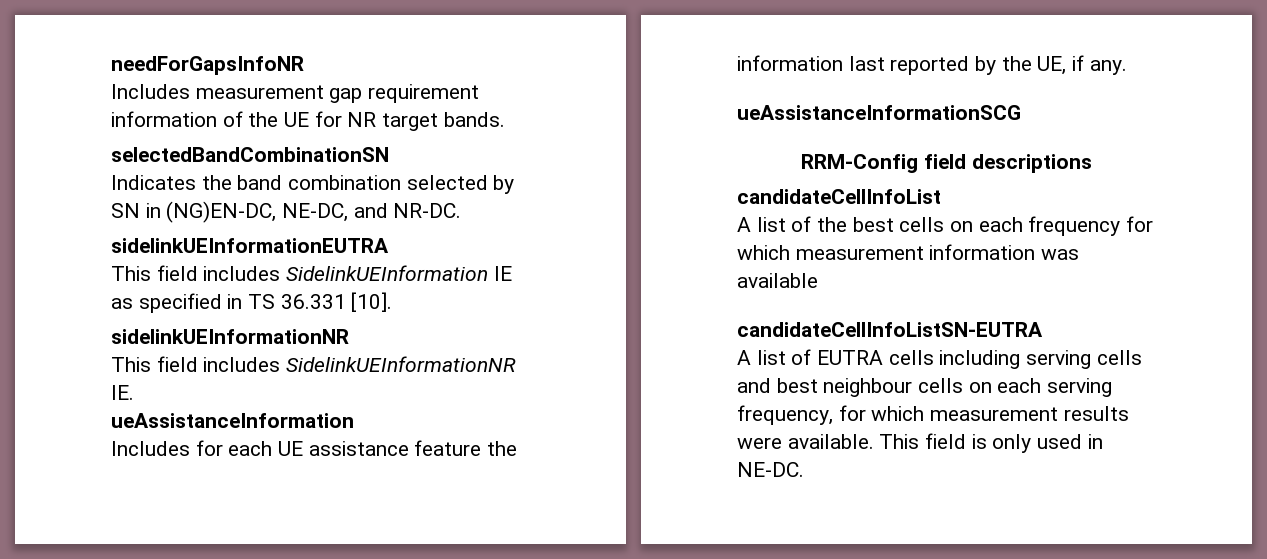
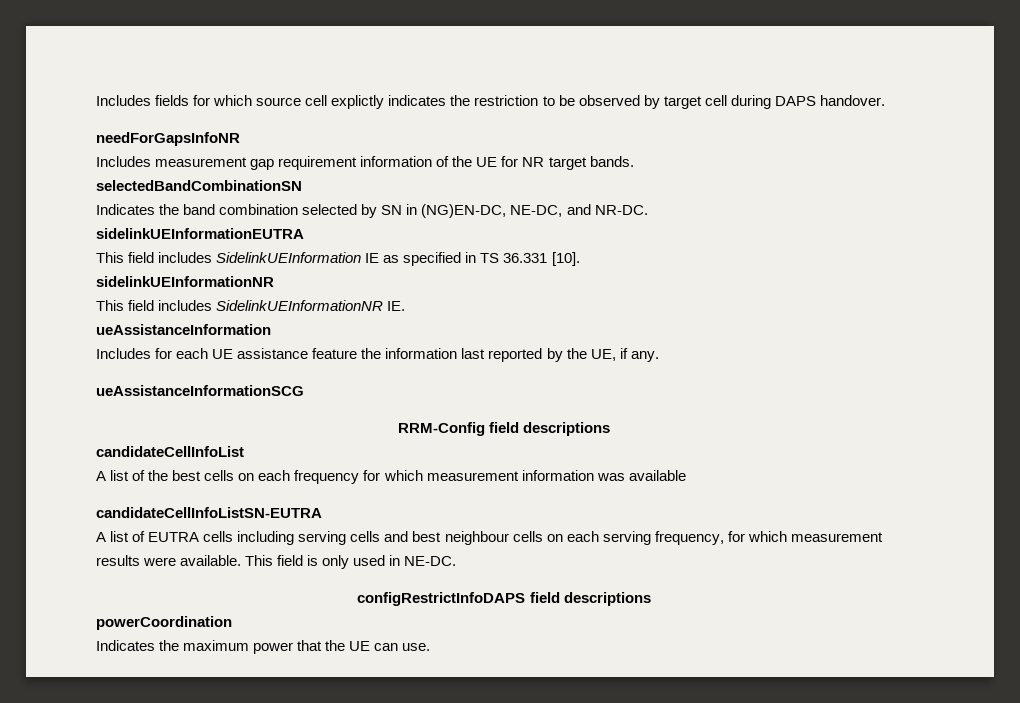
(111, 65) none -> [96,95,885,109] Includes fields for which source cell explictly indicates the restriction to be observed by target cell during DAPS handover. //
(804, 469) none -> [357,592,651,606] [96,616,232,630] [96,640,431,654] // configRestrictInfoDAPS field descriptions // powerCoordination // Indicates the maximum power that the UE can use.

